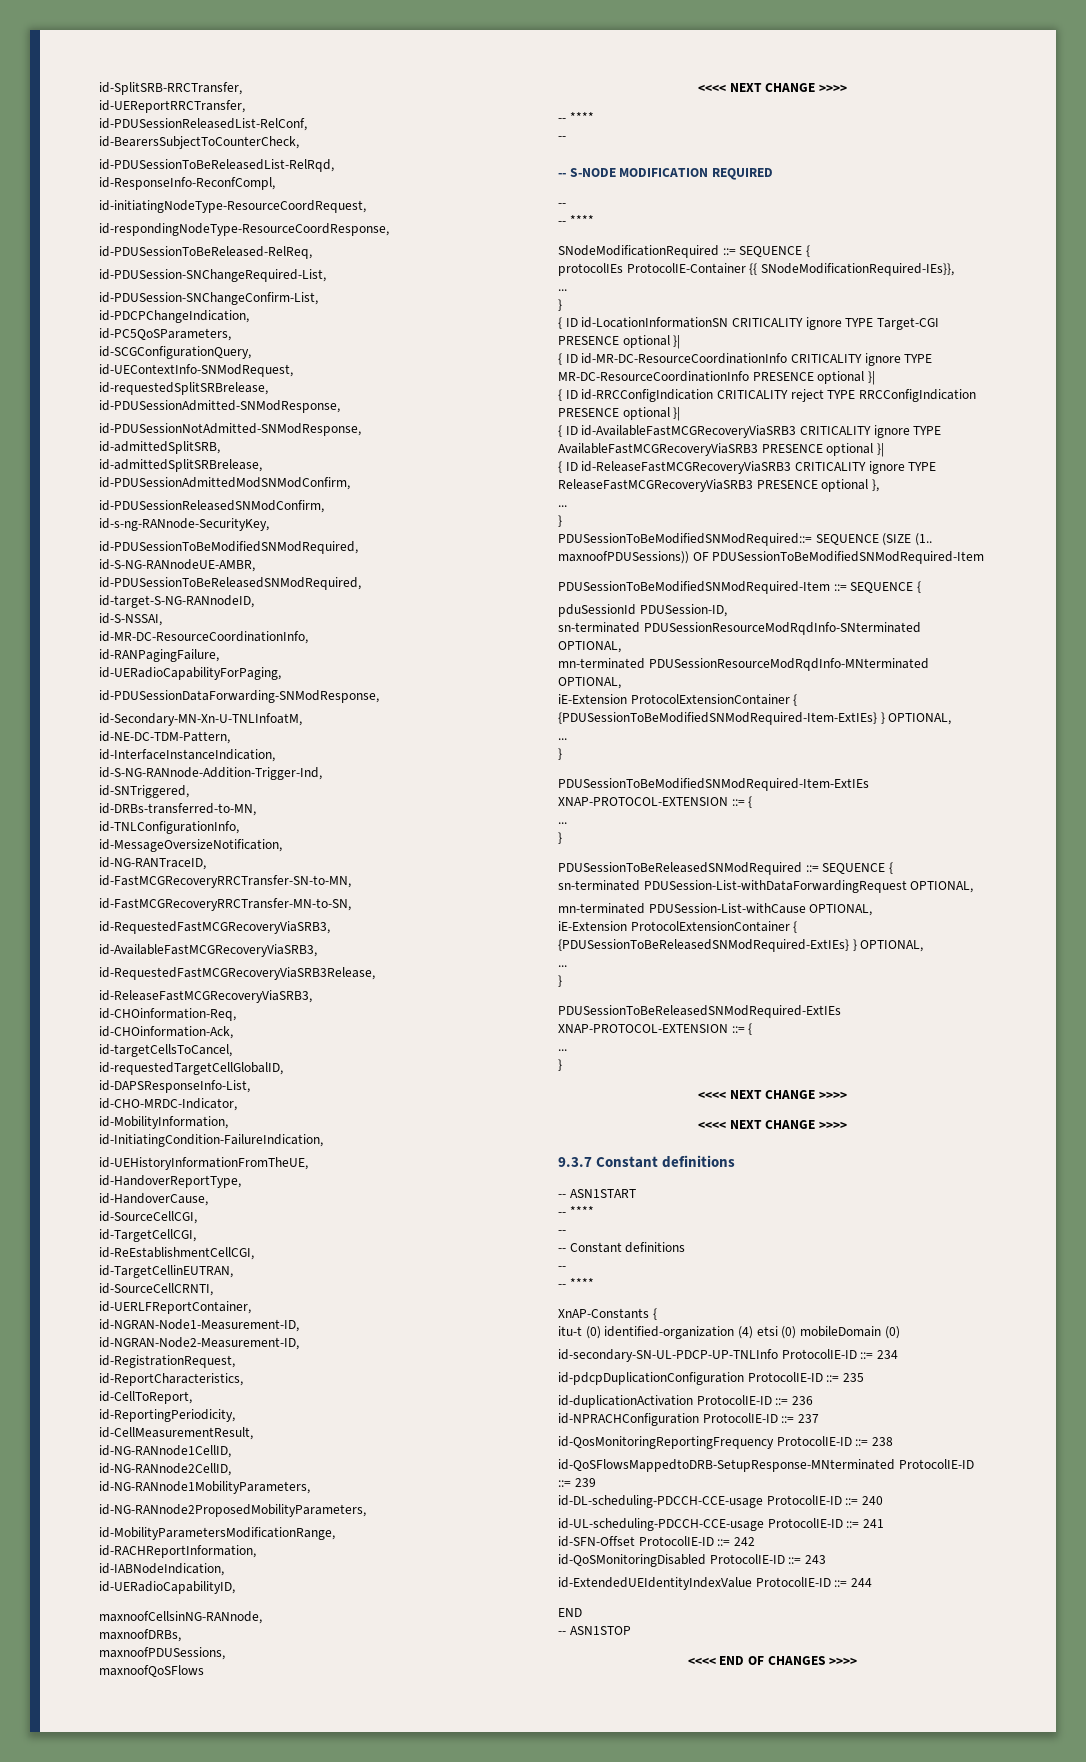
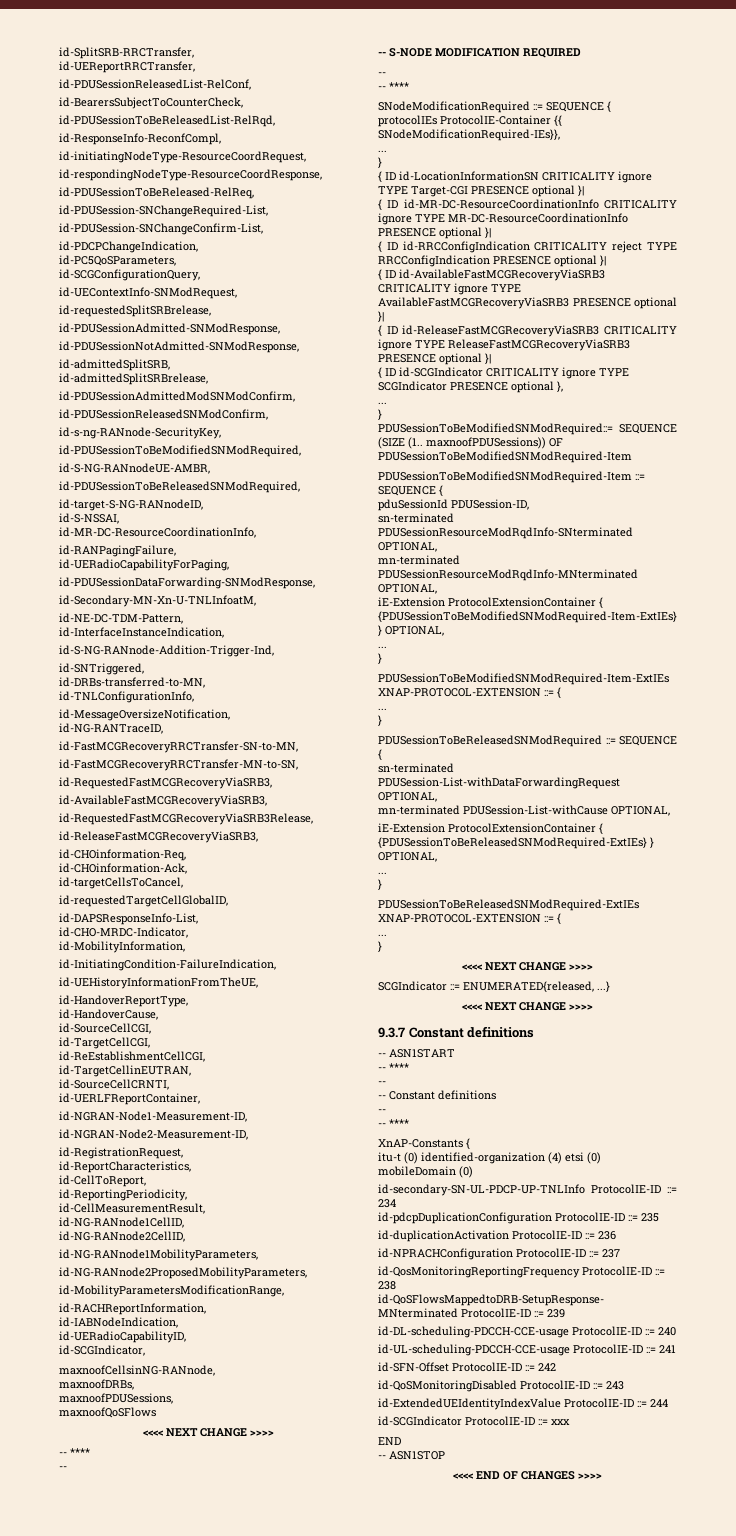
(235, 1587) none -> [59,1345,145,1356] // id-SCGIndicator,
(869, 485) none -> [485,353,491,364] [378,367,629,379] [378,381,554,393] }| // { ID id-SCGIndicator CRITICALITY ignore TYPE SCGIndicator PRESENCE optional
(847, 1095) none -> [378,981,610,992] // SCGIndicator ::= ENUMERATED{released, ...}
(872, 1582) none -> [378,1416,570,1426] // id-SCGIndicator ProtocolIE-ID ::= xxx

